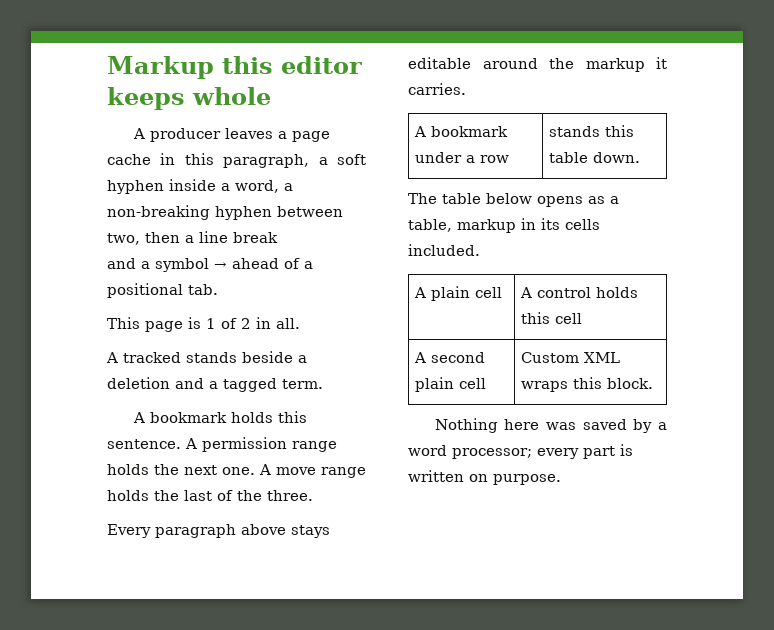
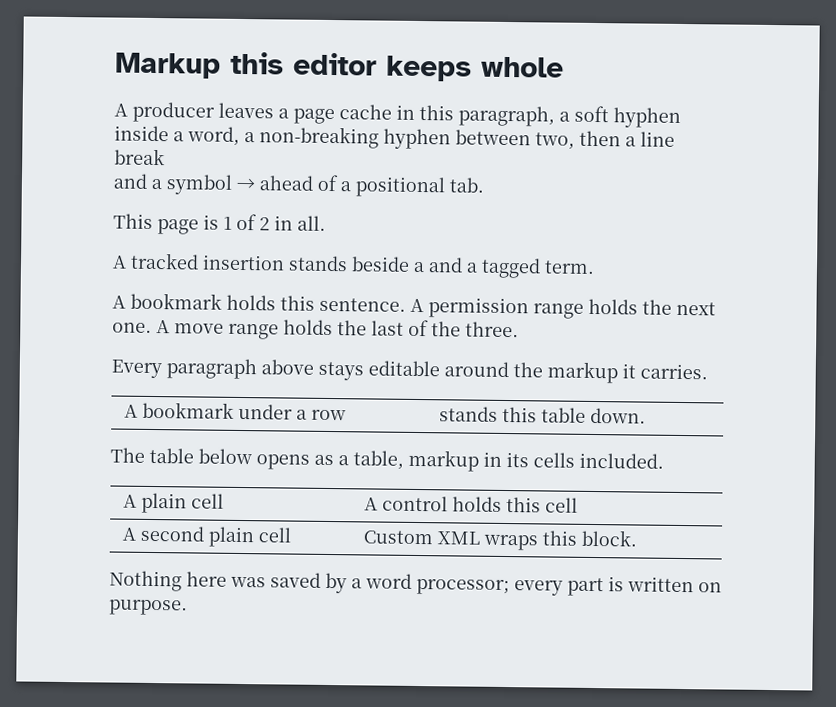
(181, 357) none -> [202,254,285,271] insertion
[107,377,170,389] deletion -> (425, 267) none

